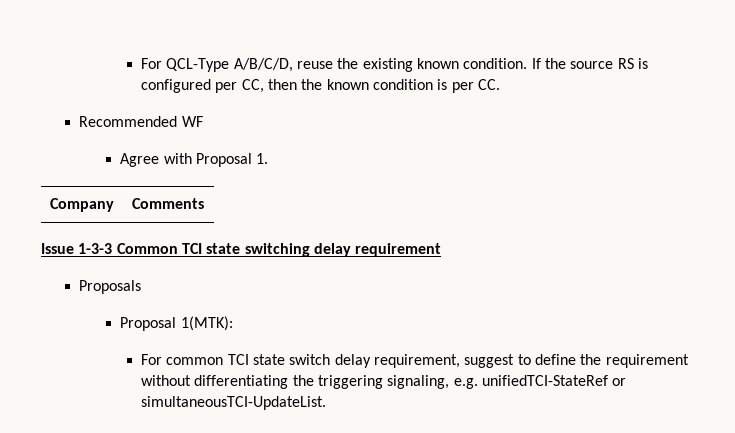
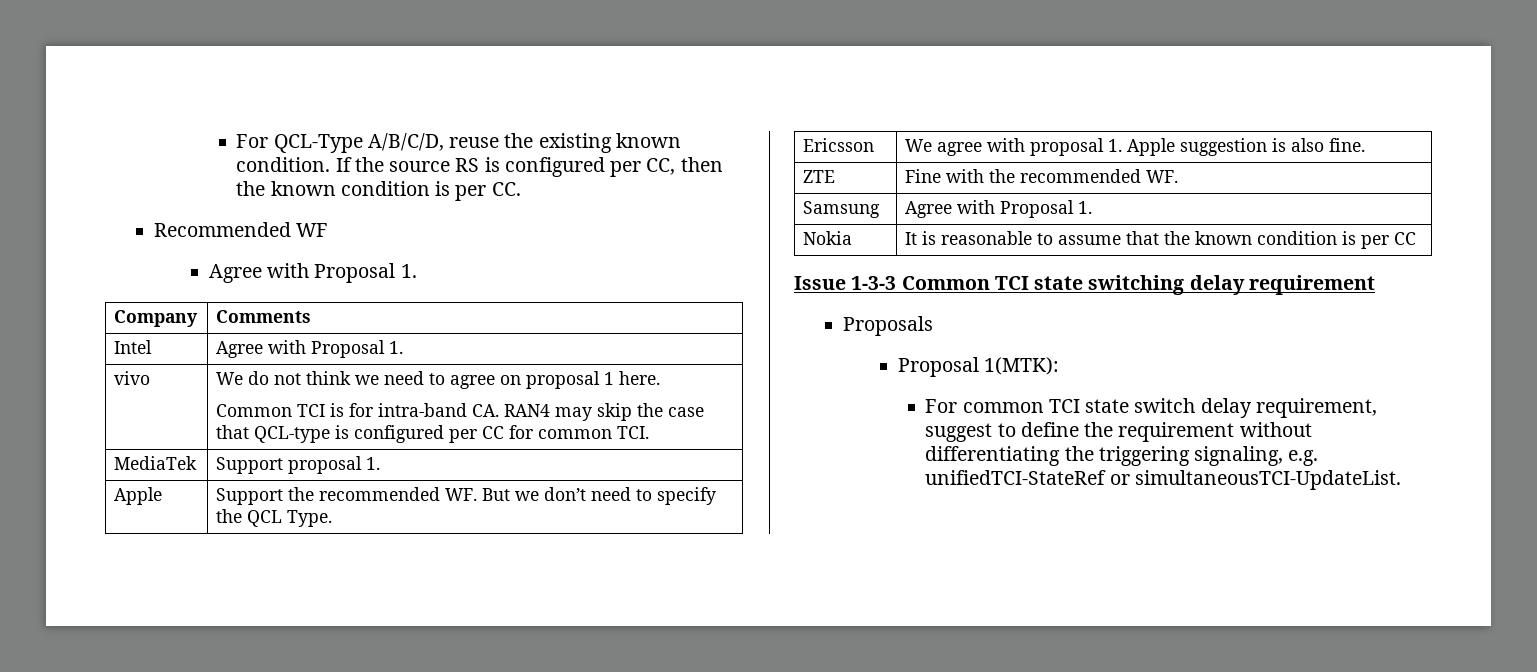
(204, 203) none -> [114,340,153,354] [216,340,404,358] [114,371,151,385] [216,371,661,389] [216,403,705,421] [216,425,650,443] [114,456,198,470] [216,456,381,474] [114,487,163,505] [216,487,717,505] [216,509,333,527] [803,138,875,152] [905,138,1366,156] [803,170,836,183] [905,169,1179,183] [803,201,881,218] [905,200,1093,218] [803,231,853,245] [905,231,1417,249] // Intel | Agree with Proposal 1. // vivo | We do not think we need to agree on proposal 1 here. // Common TCI is for intra-band CA. RAN4 may skip the case that QCL-type is configured per CC for common TCI. // MediaTek | Support proposal 1. // Apple | Support the recommended WF. But we don’t need to specify the QCL Type. // Ericsson | We agree with proposal 1. Apple suggestion is also fine. // ZTE | Fine with the recommended WF. // Samsung | Agree with Proposal 1. // Nokia | It is reasonable to assume that the known condition is per CC

